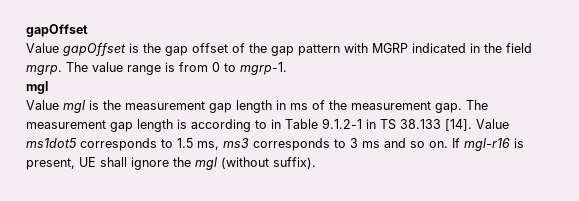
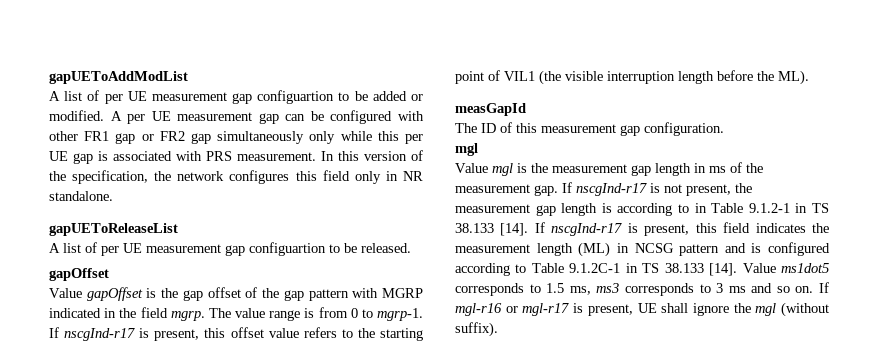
(26, 30) none -> [49,71,188,84] [49,90,423,104] [49,110,424,124] [49,131,423,144] [49,150,423,164] [49,170,423,184] [49,191,113,201] [49,223,178,236] [49,242,411,256] gapUEToAddModList // A list of per UE measurement gap configuartion to be added or modified. A per UE measurement gap can be configured with other FR1 gap or FR2 gap simultaneously only while this per UE gap is associated with PRS measurement. In this version of the specification, the network configures this field only in NR standalone. // gapUEToReleaseList // A list of per UE measurement gap configuartion to be released. //
(287, 68) none -> [49,327,423,341] [455,70,809,85] [455,103,526,116] [455,122,724,136] If nscgInd-r17 is present, this offset value refers to the starting point of VIL1 (the visible interruption length before the ML). // measGapId // The ID of this measurement gap configuration.
[466,100,488,110] The -> [562,182,752,196] If nscgInd-r17 is not present, the
(472, 125) none -> [534,222,829,236] [455,242,830,257] [455,263,738,276] If nscgInd-r17 is present, this field indicates the measurement length (ML) in NCSG pattern and is configured according to Table 9.1.2C-1 in TS 38.133 [14].
(510, 144) none -> [505,303,570,316] or mgl-r17

